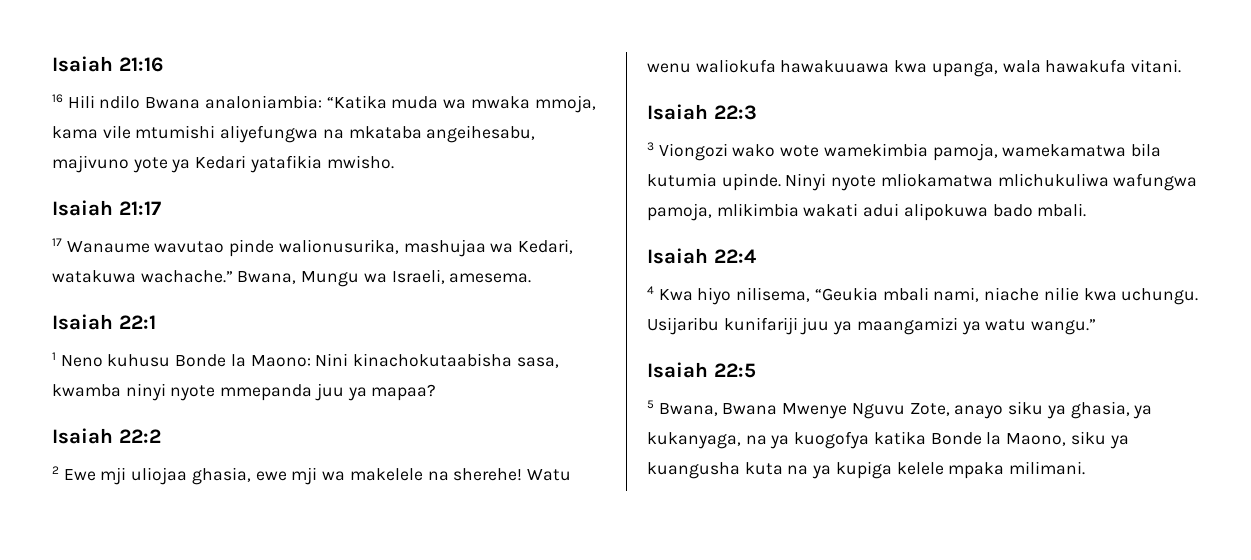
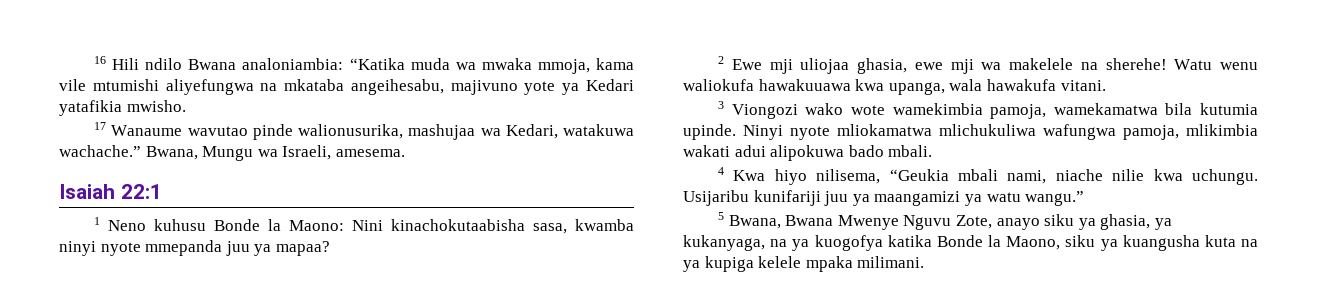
[52,56,163,72] Isaiah 21:16 // -> (94, 60) none
[52,200,161,216] // Isaiah 21:17 -> (186, 106) none
[52,428,161,444] // Isaiah 22:2 -> (330, 248) none
[647,104,757,120] // Isaiah 22:3 -> (1106, 85) none
[647,248,756,264] // Isaiah 22:4 -> (933, 151) none
[647,362,756,378] // Isaiah 22:5 -> (1085, 198) none

